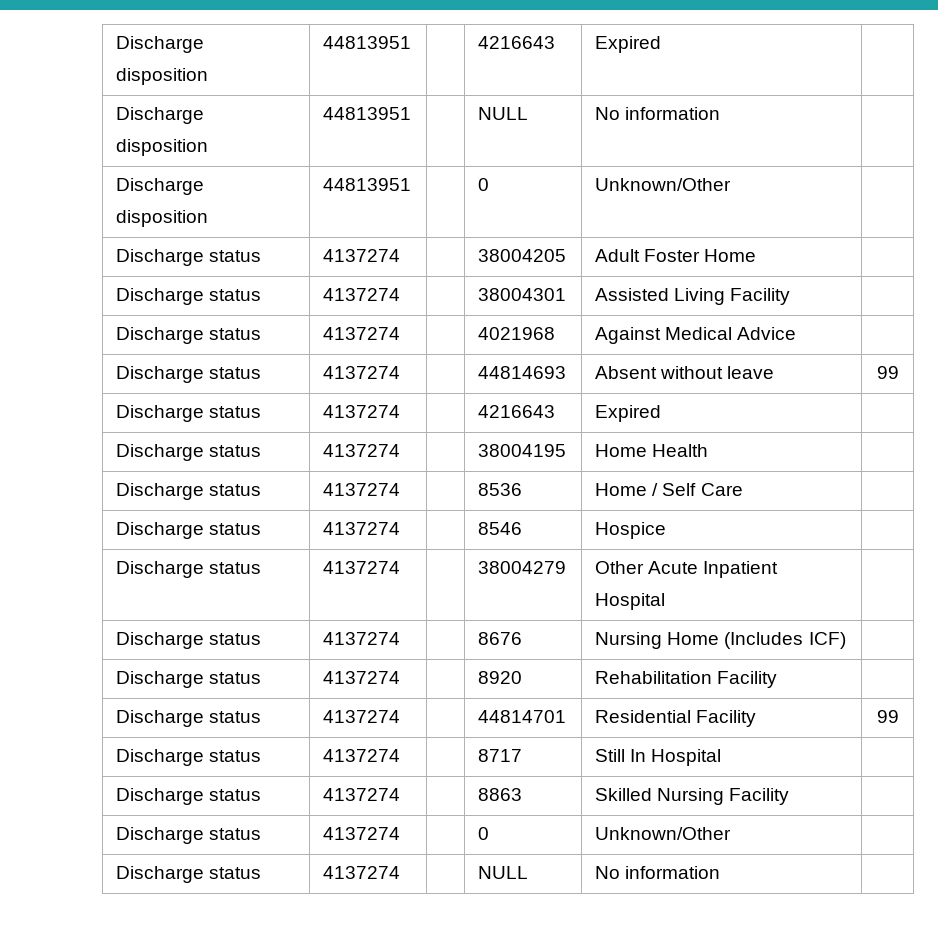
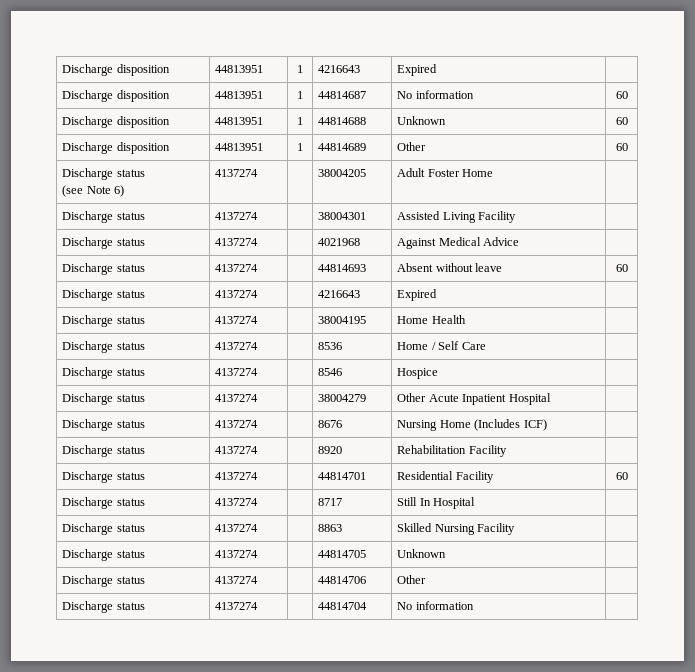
[116,36,205,53] [116,68,209,85] [323,36,412,49] Discharge disposition | 44813951 | -> [62,64,170,76] [215,65,264,73] [297,65,303,73] Discharge disposition | 44813951 | 1
[478,107,529,120] [595,107,721,120] [116,178,205,195] [116,210,209,227] [323,178,412,191] [478,178,490,191] [595,178,732,191] [116,249,262,266] | NULL | No information | // Discharge disposition | 44813951 | | 0 | Unknown/Other | // Discharge status -> [297,91,303,99] [318,91,367,99] [397,90,474,99] [615,91,628,99] [62,116,170,128] [215,117,264,125] [297,117,303,125] [318,117,367,125] [397,116,447,125] [615,117,628,125] [62,142,170,154] [215,143,264,151] [297,143,303,151] [318,143,367,151] [397,142,427,151] [615,143,628,151] [62,168,145,180] [62,185,125,197] 1 | 44814687 | No information | 60 // Discharge disposition | 44813951 | 1 | 44814688 | Unknown | 60 // Discharge disposition | 44813951 | 1 | 44814689 | Other | 60 // Discharge status // (see Note 6)
[876,366,899,379] 99 -> [615,264,628,272] 60
[876,710,899,723] 99 -> [615,472,628,480] 60
[478,827,490,840] [595,827,732,840] [116,866,262,883] [323,866,401,879] [478,866,529,879] 0 | Unknown/Other | // Discharge status | 4137274 | | NULL -> [318,550,367,558] [397,549,447,558] [62,575,145,587] [215,576,259,584] [318,576,367,584] [397,575,427,584] [62,601,145,613] [215,602,259,610] [318,602,368,610] 44814705 | Unknown | // Discharge status | 4137274 | | 44814706 | Other | // Discharge status | 4137274 | | 44814704

